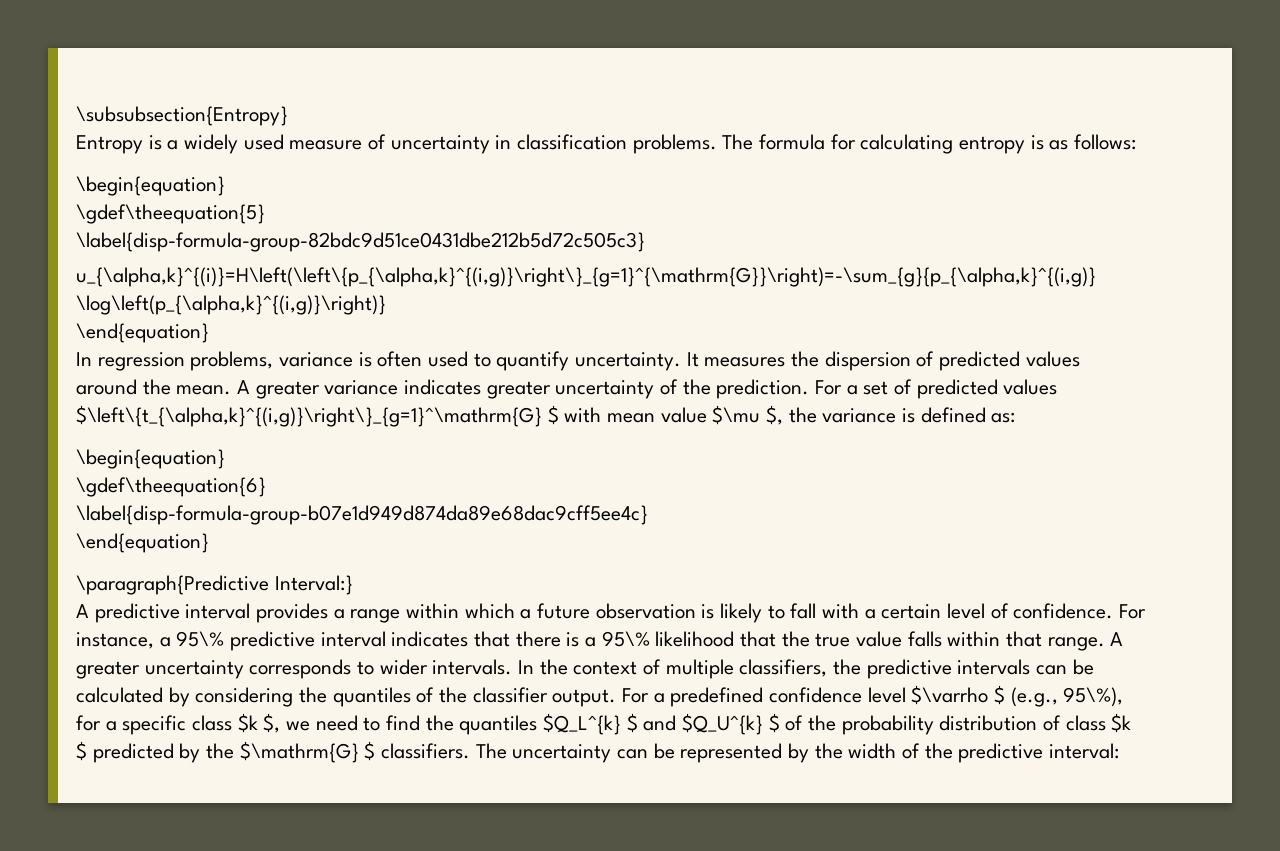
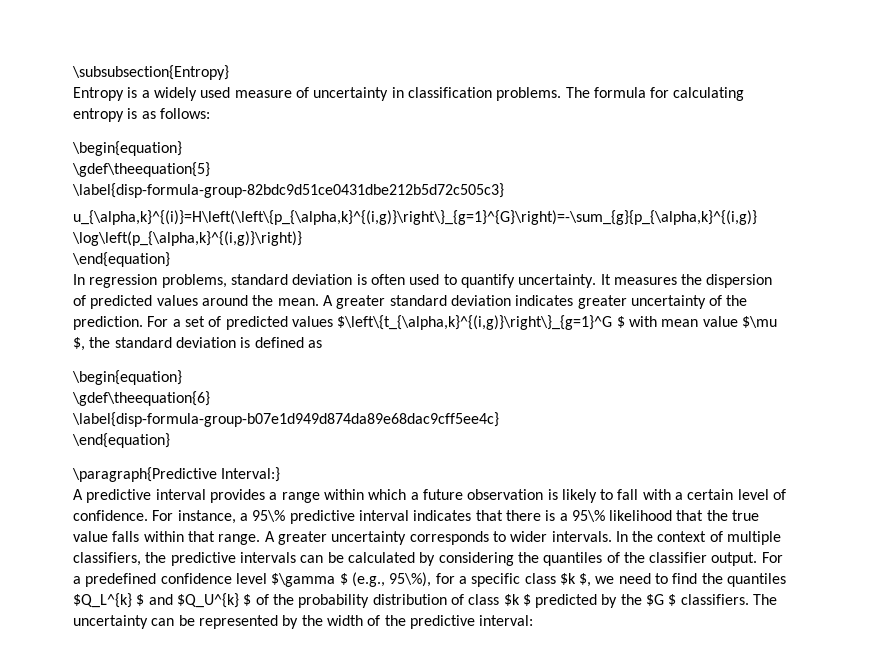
[76,267,1096,287] u_{\alpha,k}^{(i)}=H\left(\left\{p_{\alpha,k}^{(i,g)}\right\}_{g=1}^{\mathrm{G}}\right)=-\sum_{g}{p_{\alpha,k}^{(i,g)} -> [73,210,757,225] u_{\alpha,k}^{(i)}=H\left(\left\{p_{\alpha,k}^{(i,g)}\right\}_{g=1}^{G}\right)=-\sum_{g}{p_{\alpha,k}^{(i,g)}
[279,352,354,367] variance -> [230,274,353,285] standard deviation
[324,380,399,395] variance -> [389,295,511,306] standard deviation
[76,405,542,427] $\left\{t_{\alpha,k}^{(i,g)}\right\}_{g=1}^\mathrm{G} -> [337,315,613,330] $\left\{t_{\alpha,k}^{(i,g)}\right\}_{g=1}^G
[822,408,897,423] variance -> [114,337,236,348] standard deviation
[991,412,1016,423] as: -> [307,340,322,348] as
[911,685,989,705] $\varrho -> [271,573,336,587] $\gamma
[239,741,359,763] $\mathrm{G} -> [646,594,665,606] $G

